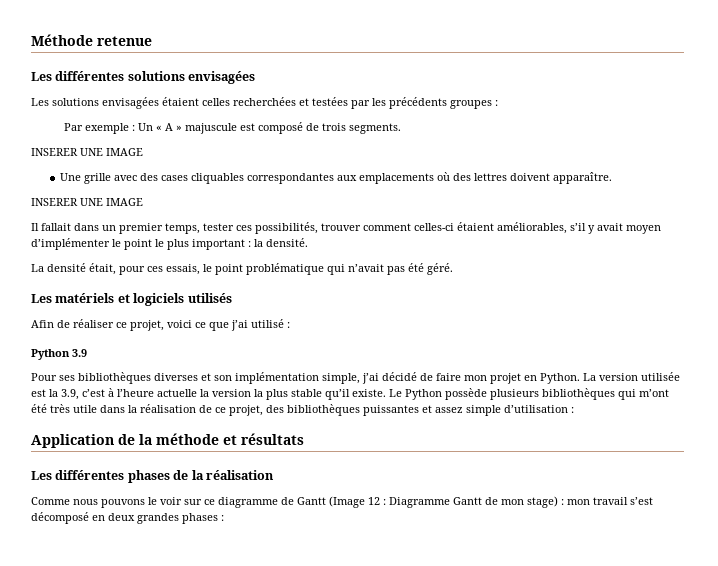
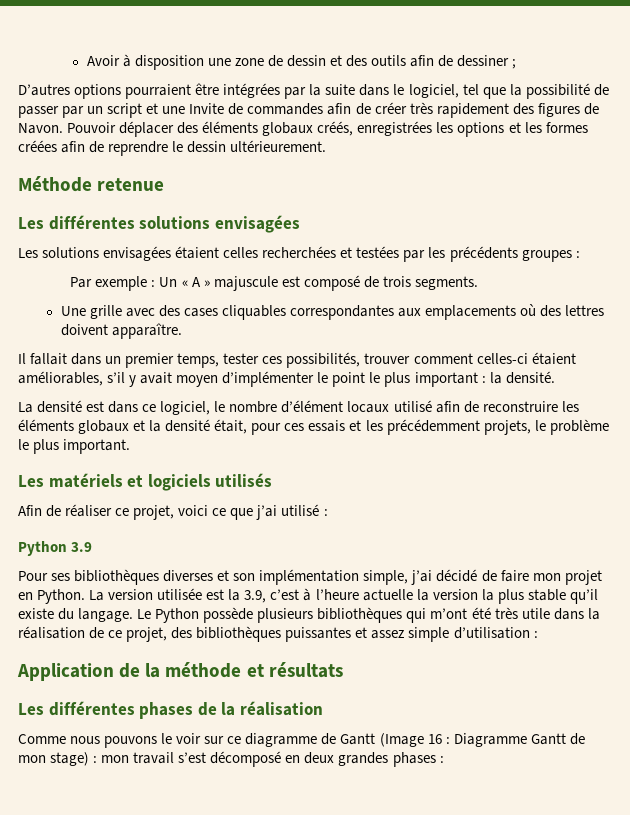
(31, 40) none -> [86,54,517,70] [18,83,609,99] [18,102,599,118] [18,121,588,137] [18,140,327,156] Avoir à disposition une zone de dessin et des outils afin de dessiner ; // D’autres options pourraient être intégrées par la suite dans le logiciel, tel que la possibilité de passer par un script et une Invite de commandes afin de créer très rapidement des figures de Navon. Pouvoir déplacer des éléments globaux créés, enregistrées les options et les formes créées afin de reprendre le dessin ultérieurement. //
[31,148,143,156] // INSERER UNE IMAGE -> (478, 283) none
[31,198,143,206] // INSERER UNE IMAGE -> (182, 331) none
[89,263,453,275] était, pour ces essais, le point problématique qui n’avait pas été géré. -> [86,400,579,415] [18,419,609,435] [18,439,131,454] est dans ce logiciel, le nombre d’élément locaux utilisé afin de reconstruire les éléments globaux et la densité était, pour ces essais et les précédemment projets, le problème le plus important.
[352,389,386,397] existe. -> [18,608,134,622] existe du langage.
[368,497,380,505] 12 -> [427,734,442,744] 16

